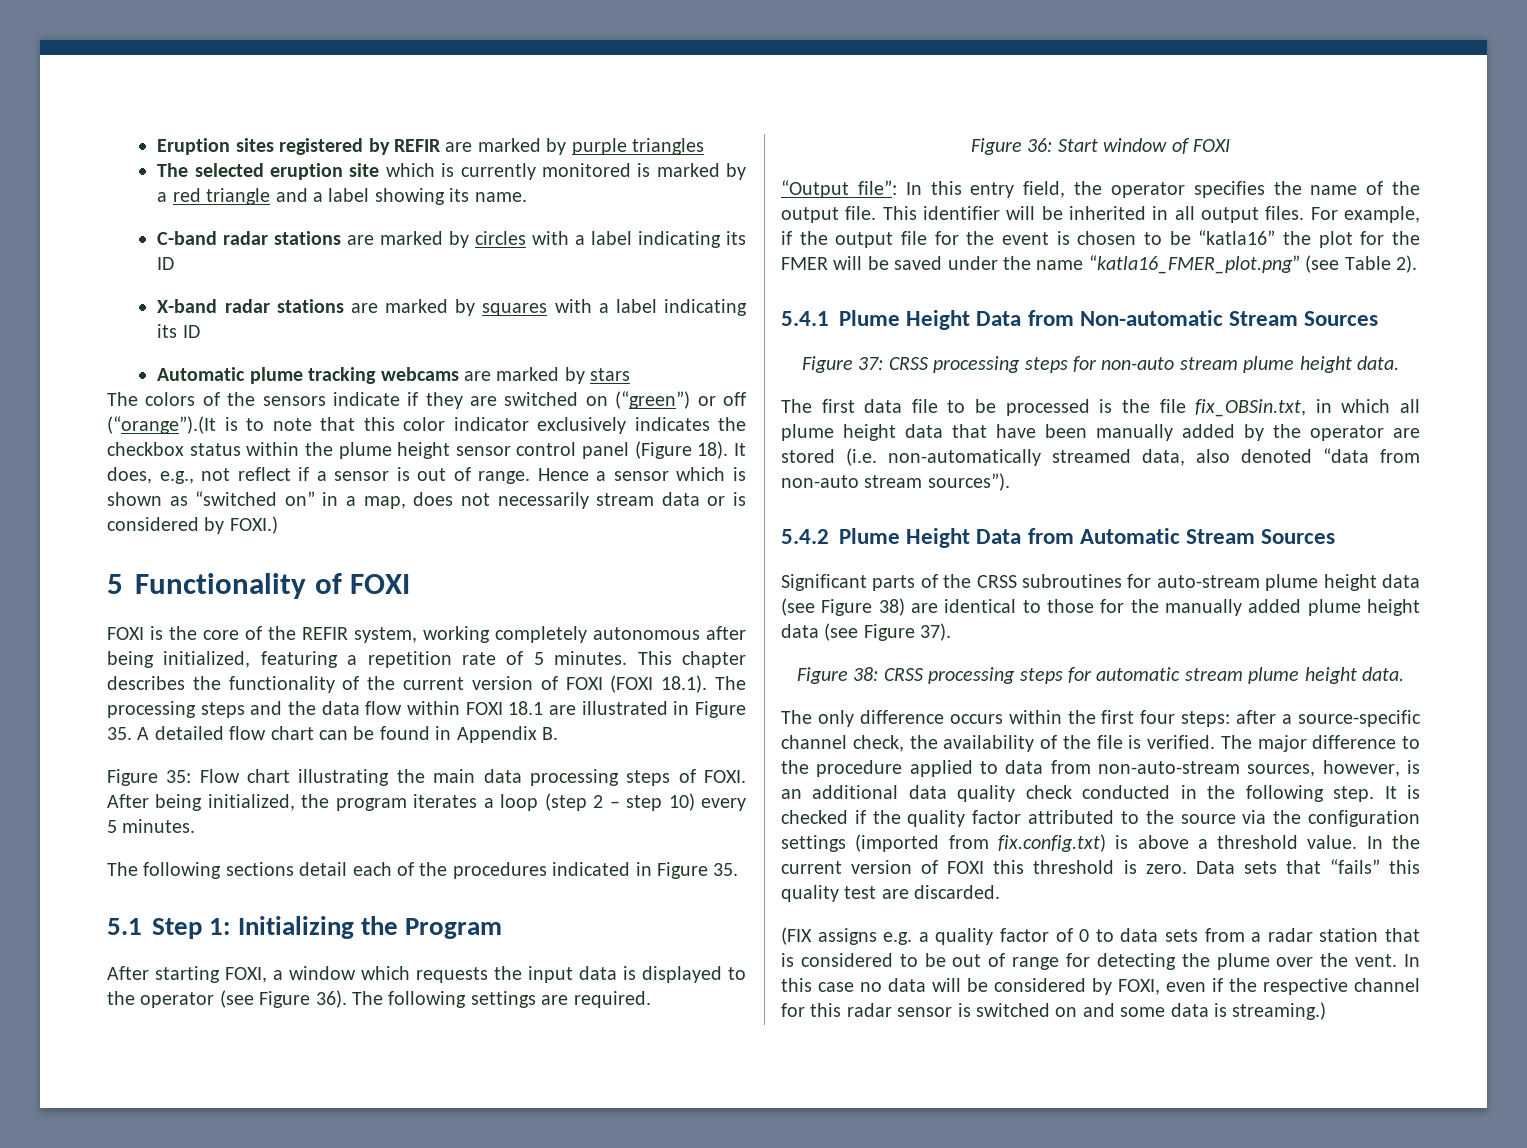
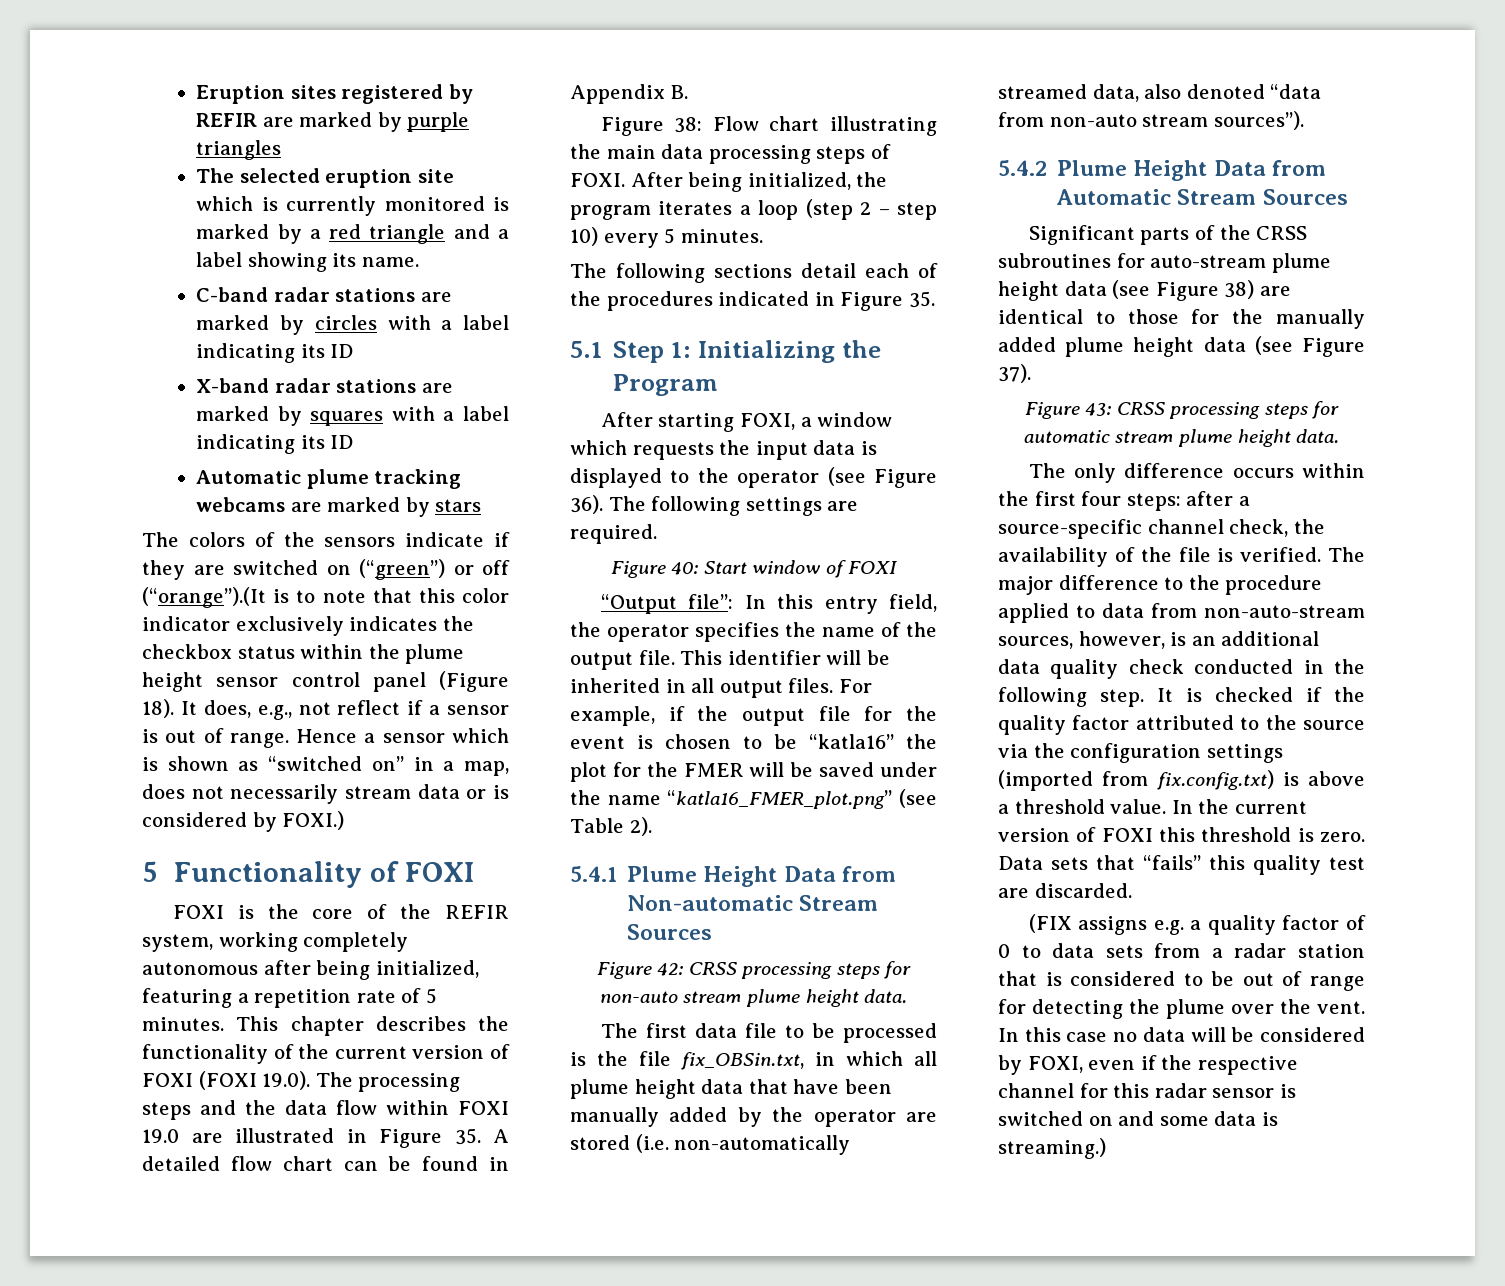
[661,675,708,693] 18.1). -> [262,1071,311,1090] 19.0).
[508,701,544,715] 18.1 -> [142,1129,179,1143] 19.0
[166,770,192,783] 35: -> [674,117,703,133] 38:
[1027,138,1053,152] 36: -> [671,562,699,575] 40:
[858,357,884,370] 37: -> [657,963,684,976] 42:
[853,667,879,681] 38: -> [1085,403,1112,416] 43:

